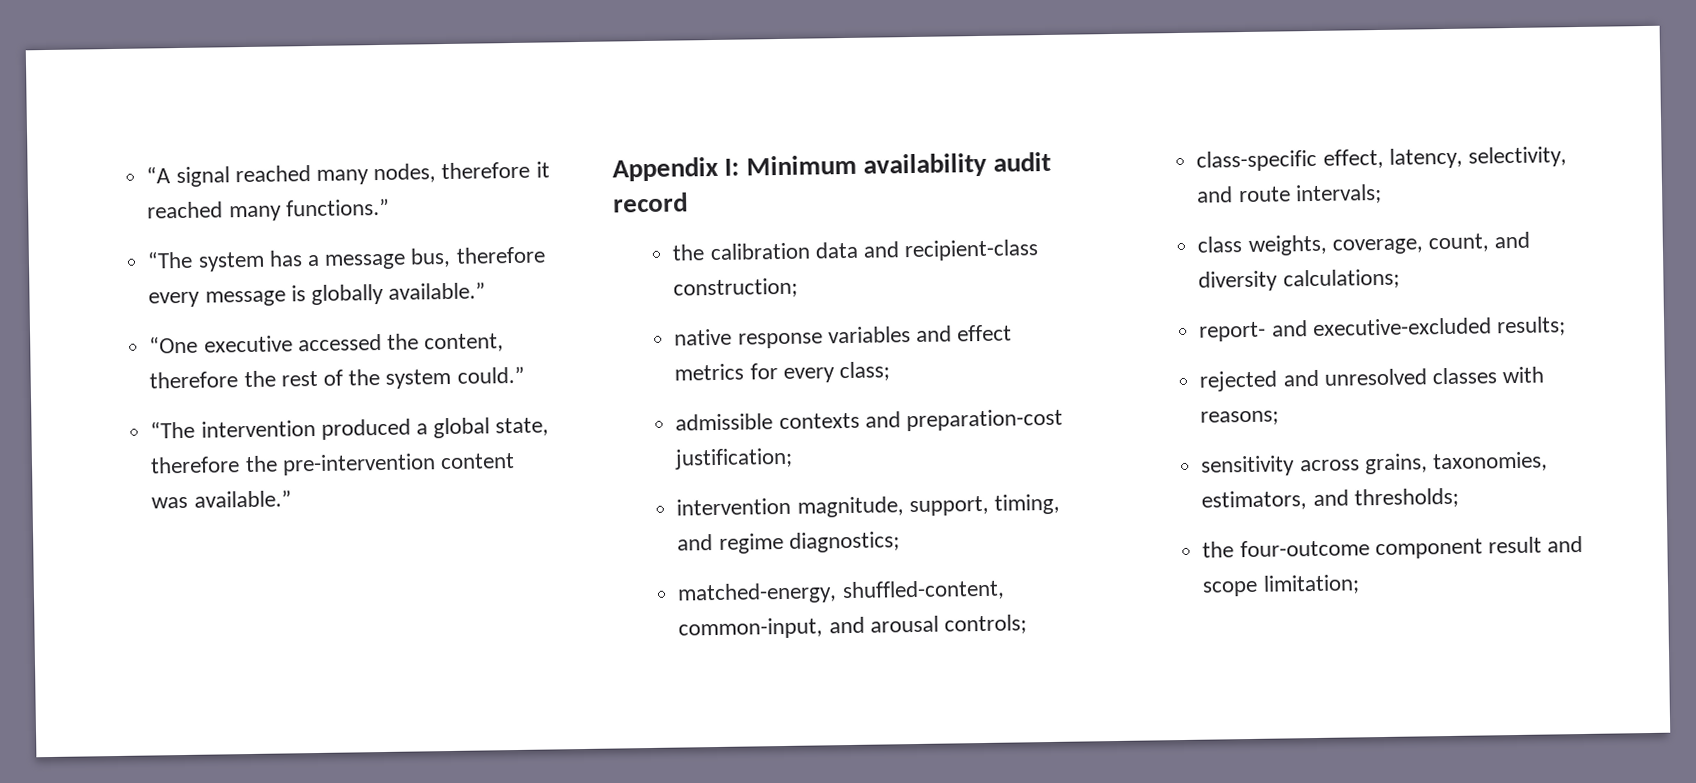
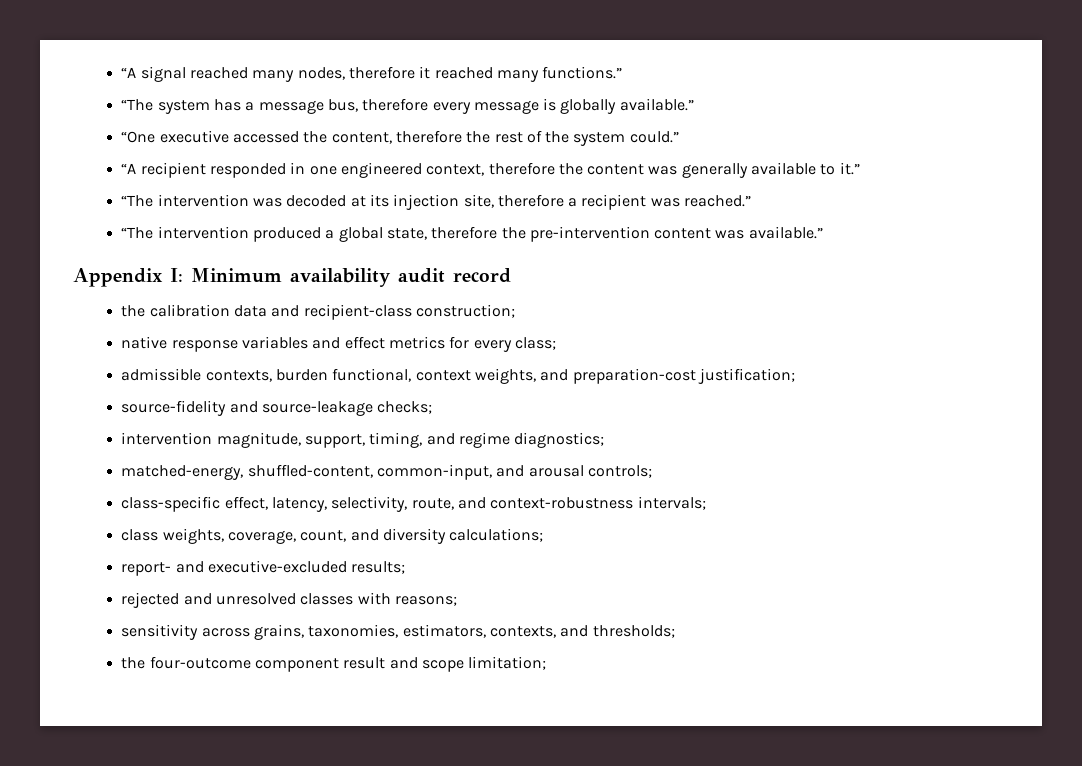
(525, 375) none -> [121,162,860,178] [121,194,752,210] // “A recipient responded in one engineered context, therefore the content was generally available to it.” // “The intervention was decoded at its injection site, therefore a recipient was reached.”
[778,412,860,430] contexts -> [205,368,536,384] contexts, burden functional, context weights,
(794, 458) none -> [121,400,433,416] // source-fidelity and source-leakage checks;
[1196,186,1291,203] and route -> [411,497,634,510] route, and context-robustness
(1308, 500) none -> [489,626,556,638] contexts,

